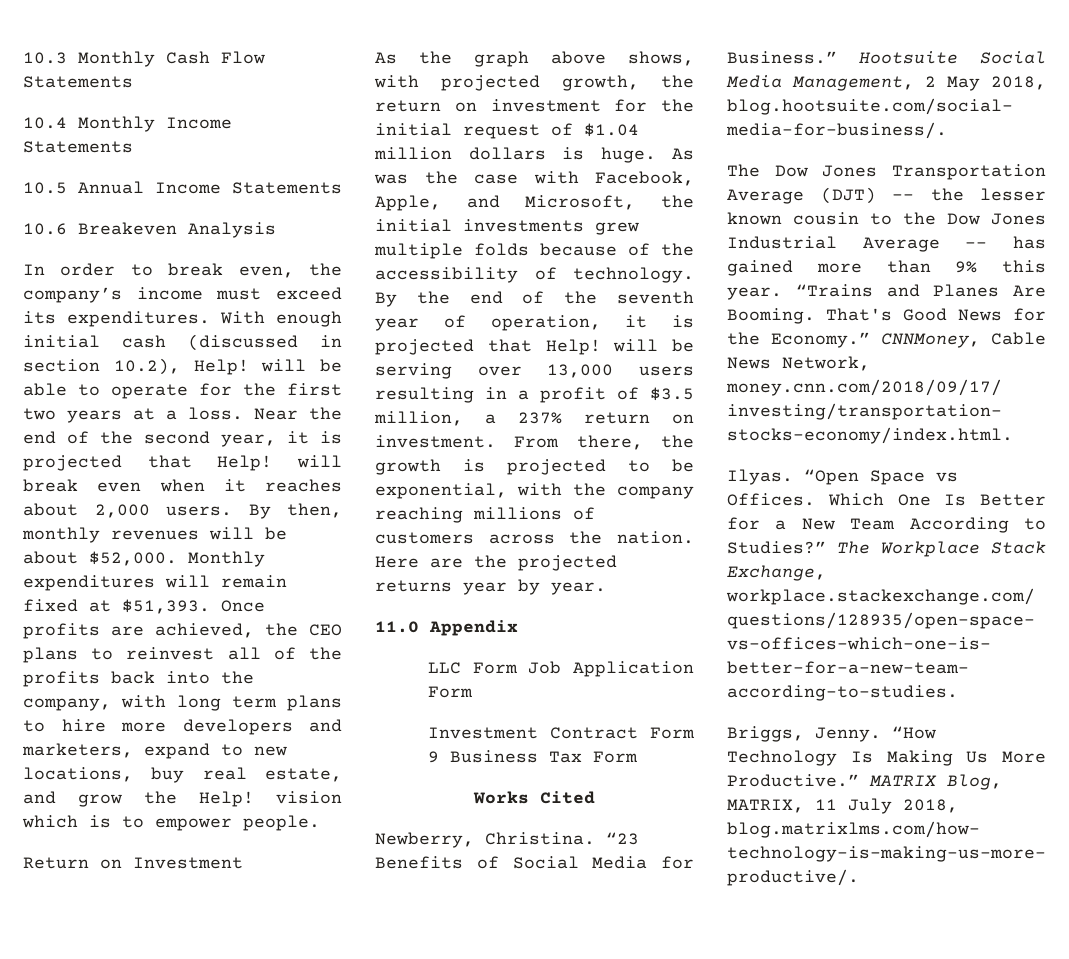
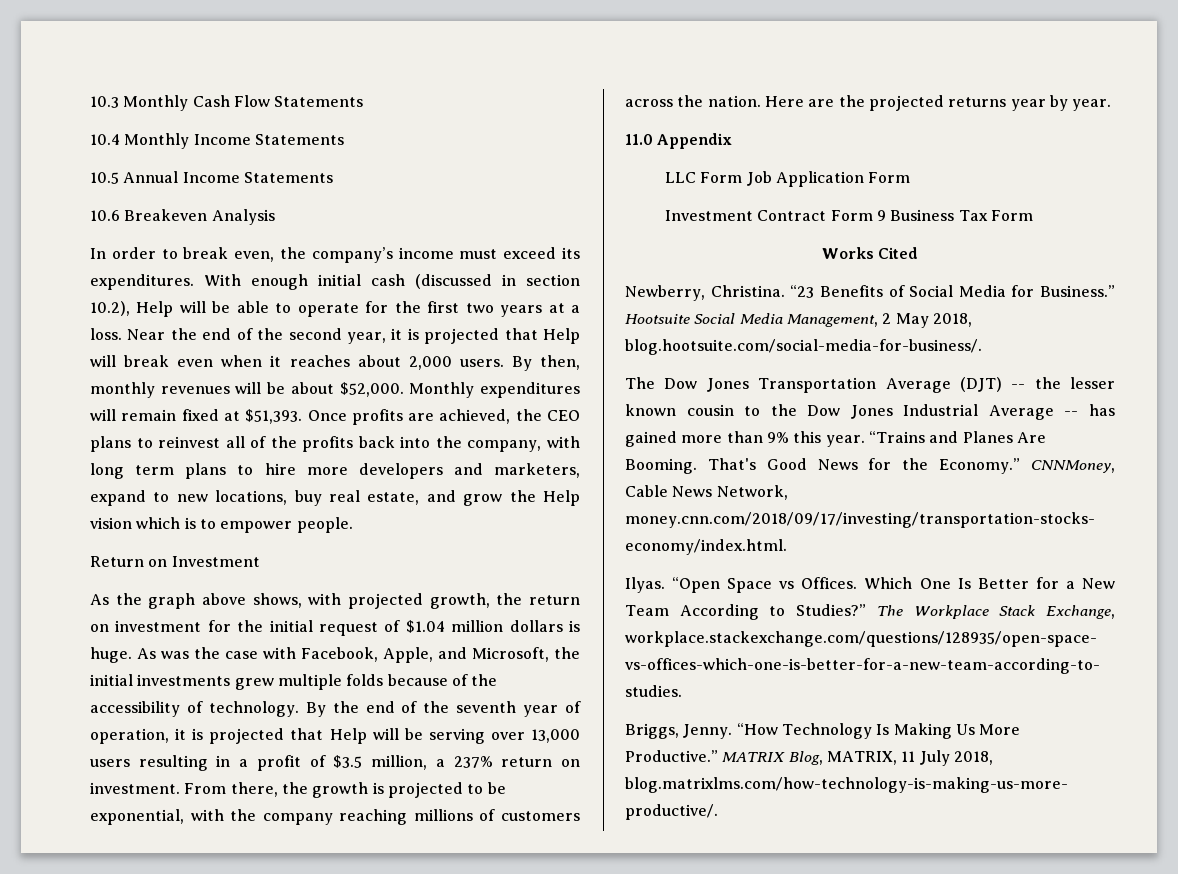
[193,359,249,375] Help! -> [136,301,174,317] Help
[217,455,273,471] Help! -> [543,328,580,344] Help
[199,791,254,807] Help! -> [542,490,580,506] Help
[545,339,601,355] Help! -> [329,728,367,744] Help

